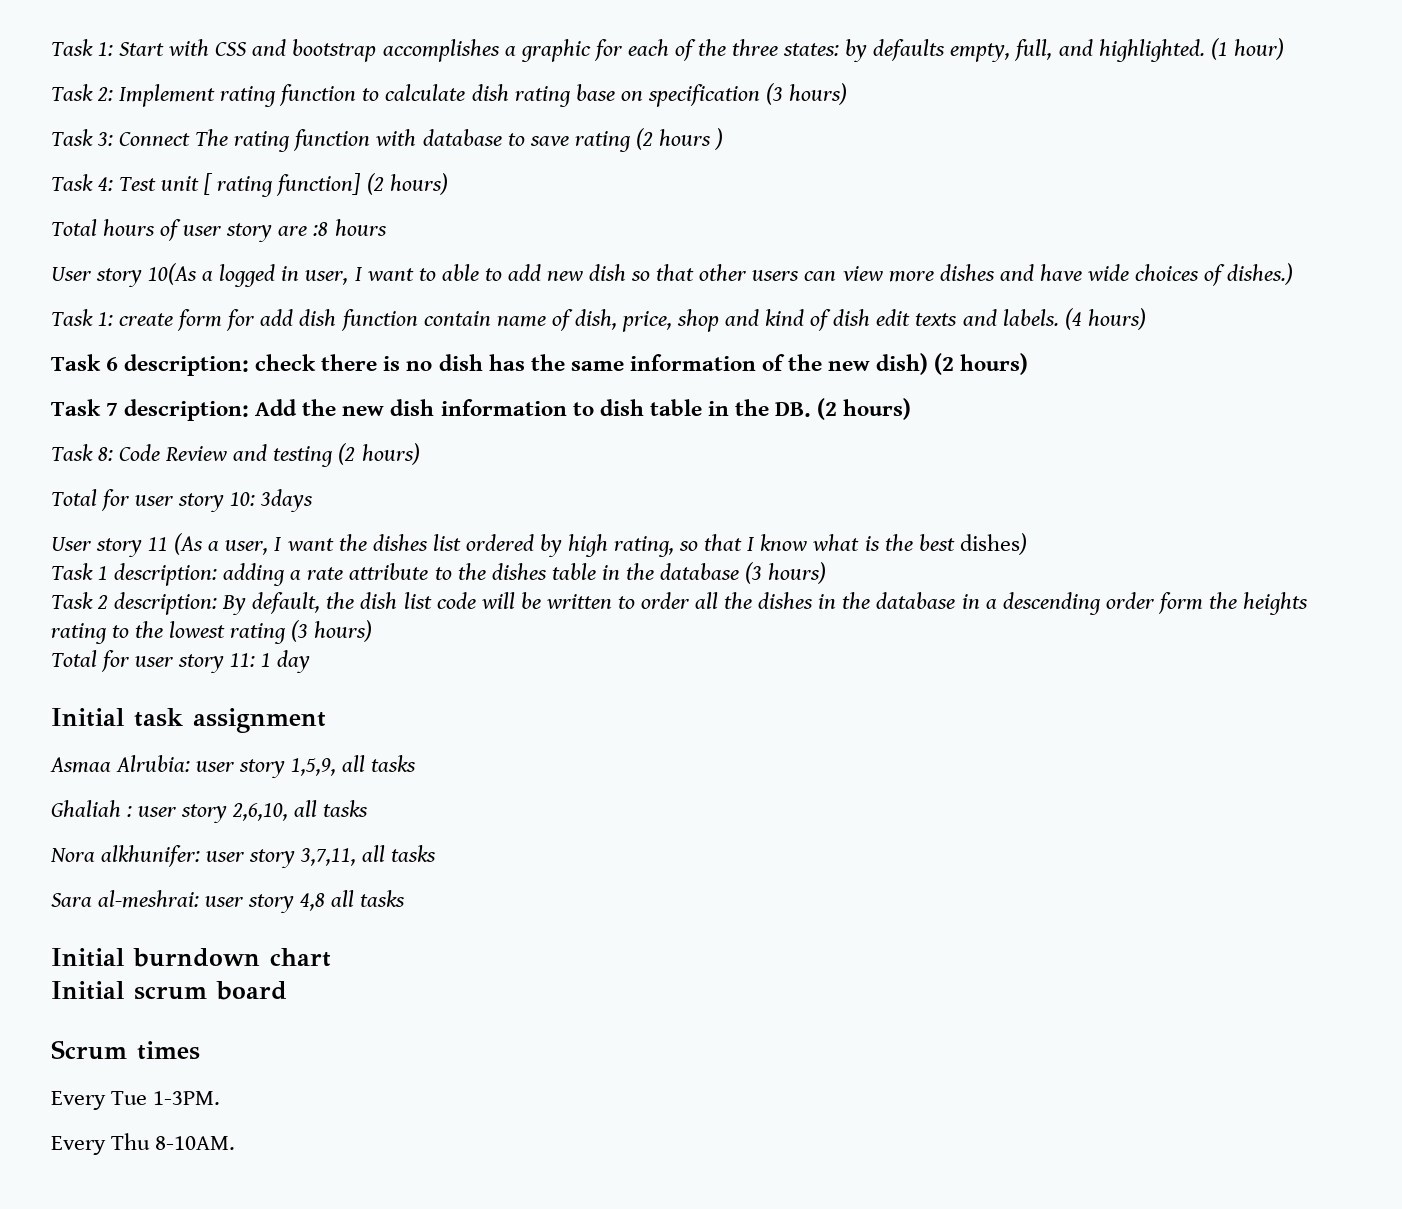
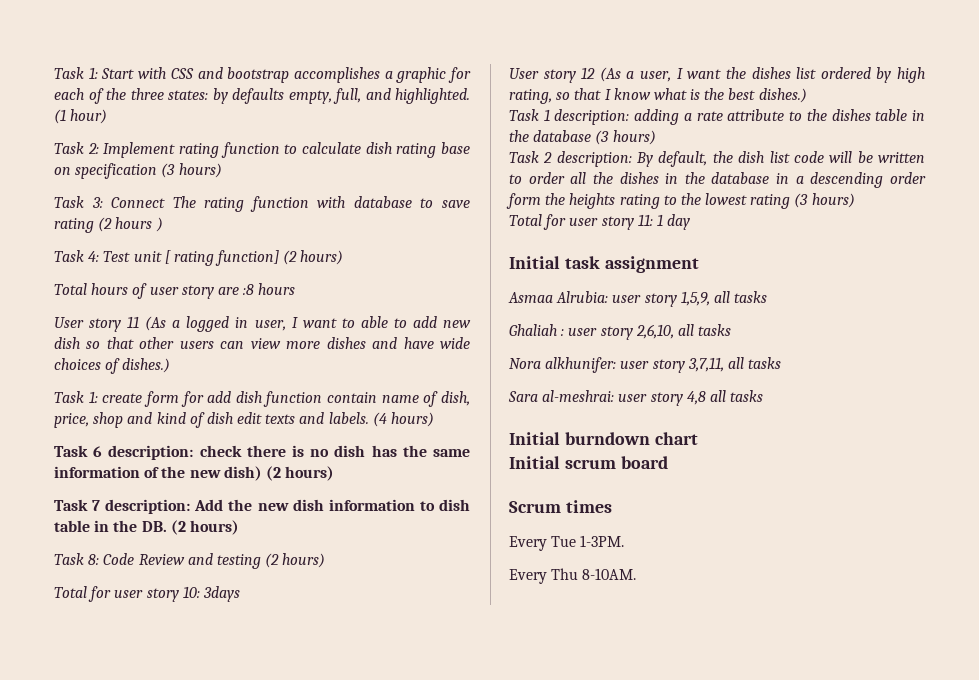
[148,263,198,285] 10(As -> [127,316,167,331] 11 (As
[148,537,169,551] 11 -> [581,67,596,79] 12
[959,533,1027,555] dishes) -> [758,88,807,103] dishes.)

